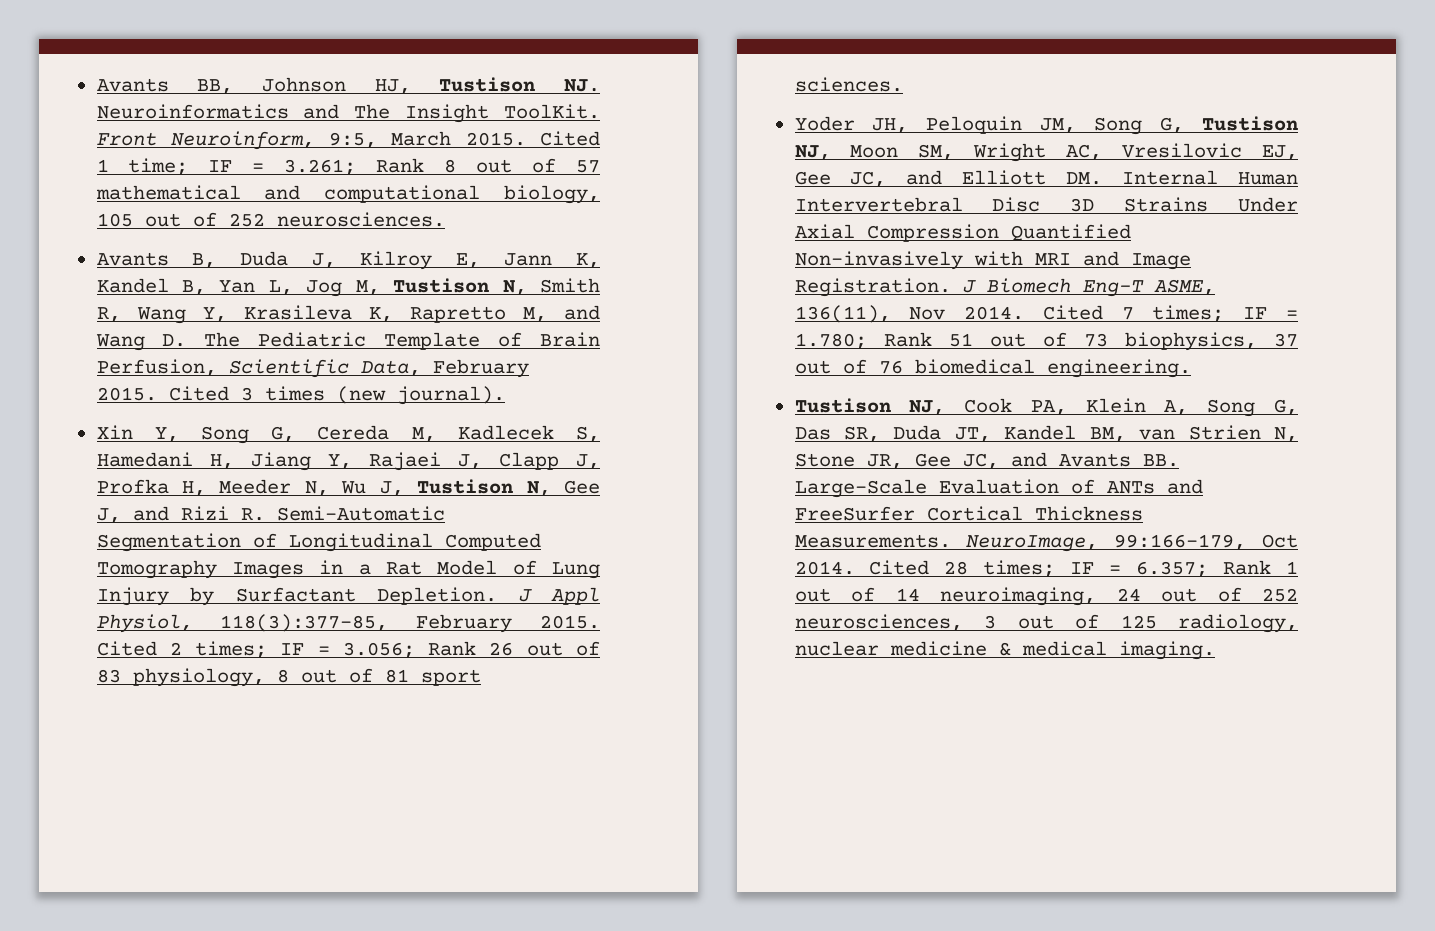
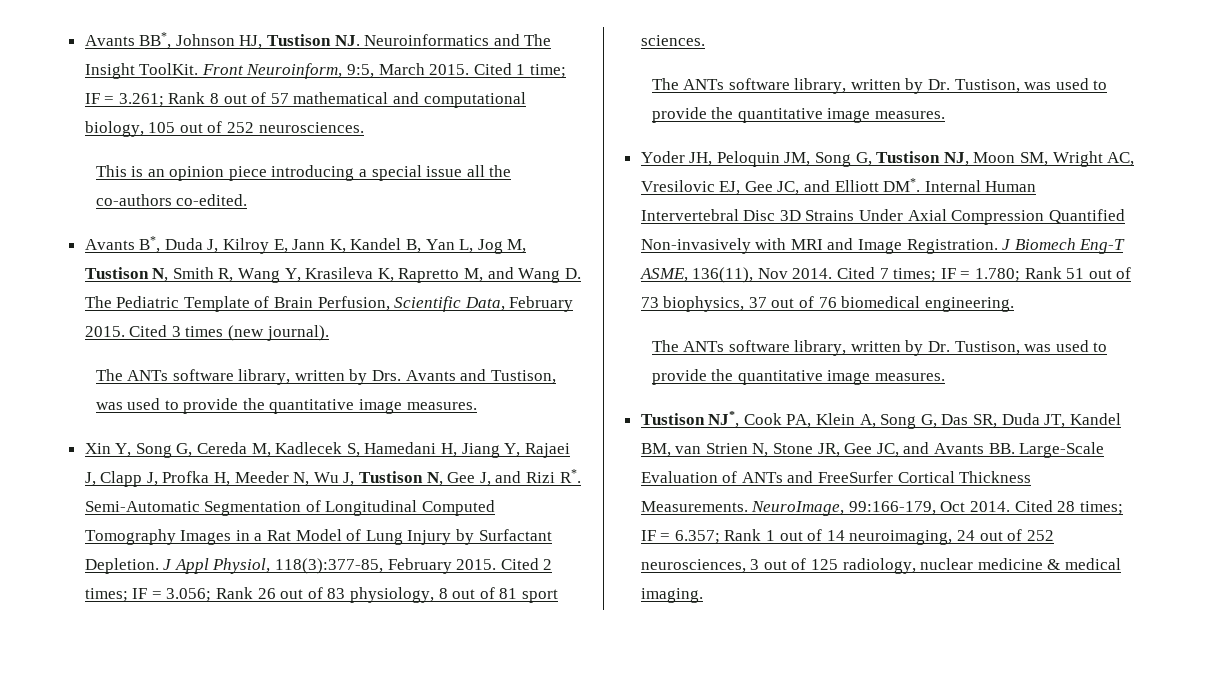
[96,78,234,94] Avants BB, -> [84,32,172,49] Avants BB*,
[96,252,217,268] // Avants B, -> [95,165,512,181] [95,194,248,206] [84,236,161,253] // This is an opinion piece introducing a special issue all the co-authors co-edited. // Avants B*,
(505, 395) none -> [95,369,556,385] [95,398,477,414] // The ANTs software library, written by Drs. Avants and Tustison, was used to provide the quantitative image measures.
[240,508,265,521] R. -> [559,469,581,483] R*.
(903, 84) none -> [651,78,1108,94] [651,107,945,123] // The ANTs software library, written by Dr. Tustison, was used to provide the quantitative image measures.
[1066,172,1103,185] DM. -> [883,178,921,192] DM*.
[794,398,946,415] // Tustison NJ, -> [651,340,1108,356] [651,369,945,385] [640,411,740,428] // The ANTs software library, written by Dr. Tustison, was used to provide the quantitative image measures. // Tustison NJ*,

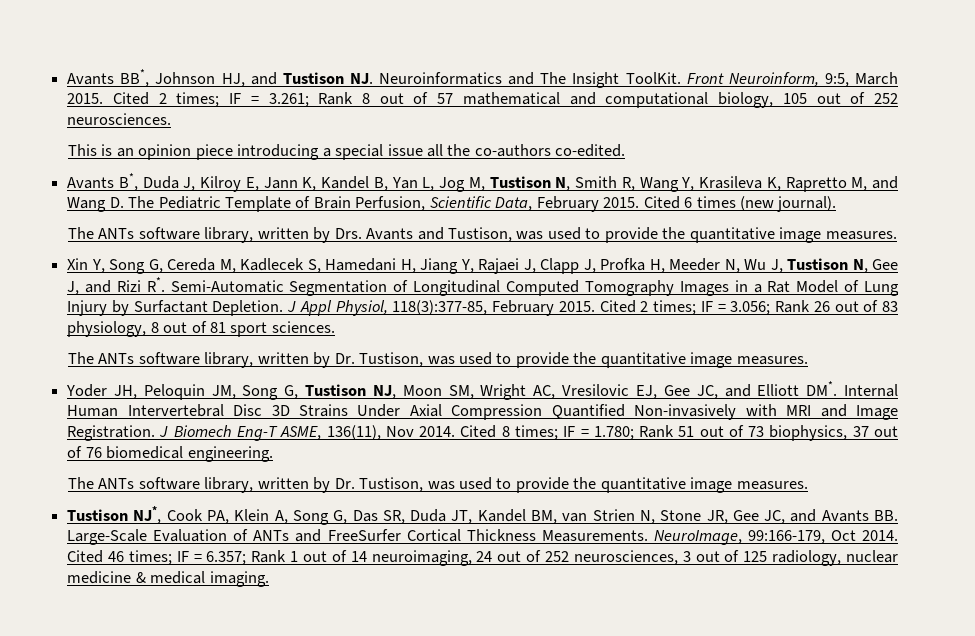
(263, 42) none -> [250,72,277,85] and
[516,64,567,78] 1 time; -> [158,92,220,107] 2 times;
[171,326,181,337] 3 -> [684,197,693,208] 6
[879,268,889,279] 7 -> [501,426,510,437] 8
[1057,501,1076,512] 28 -> [108,551,125,562] 46

